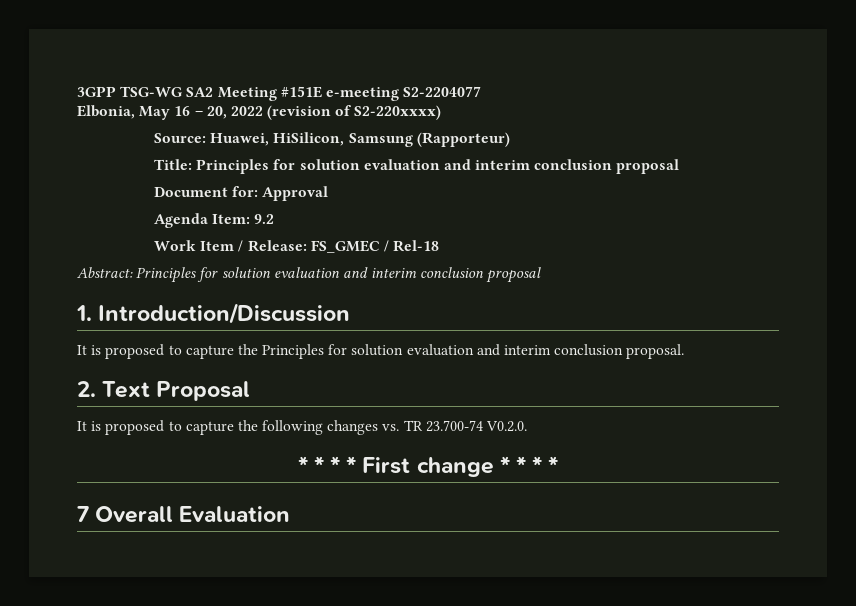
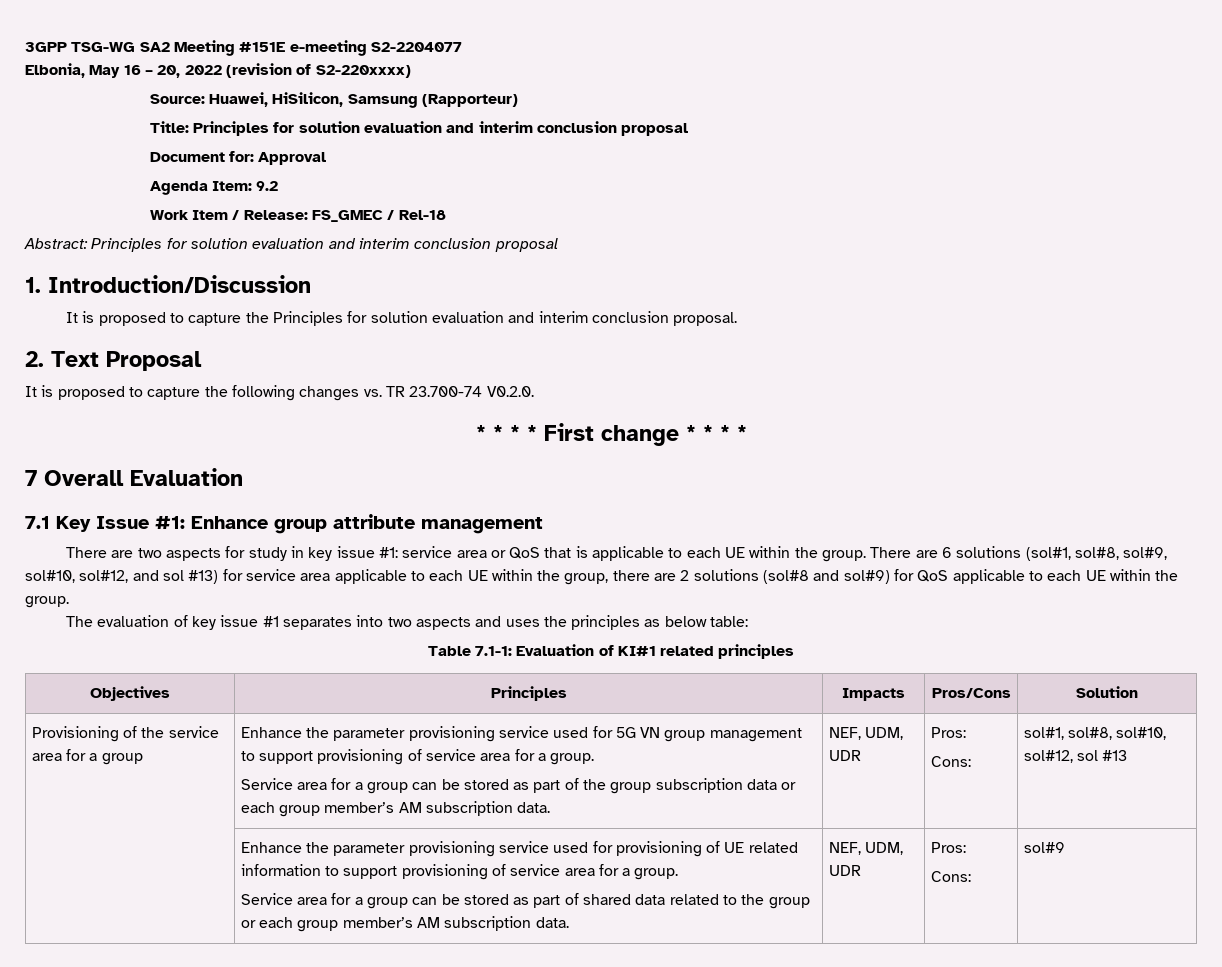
(291, 514) none -> [25,514,543,534] [65,546,1168,562] [25,569,1179,585] [25,596,69,608] [65,615,749,630] [427,644,795,659] [90,686,170,701] [490,686,567,701] [842,688,905,701] [931,688,1011,698] [1076,686,1138,698] [31,726,219,742] [31,749,143,765] [240,726,802,742] [240,749,595,765] [240,778,797,794] [240,801,551,817] [828,727,903,740] [828,750,861,761] [930,727,966,738] [930,756,971,767] [1023,727,1167,740] [1023,750,1128,763] [240,841,798,857] [240,864,679,880] [240,893,810,909] [240,916,569,932] [828,842,903,855] [828,865,861,876] [930,842,966,853] [930,871,971,882] [1023,842,1065,853] // 7.1 Key Issue #1: Enhance group attribute management // There are two aspects for study in key issue #1: service area or QoS that is applicable to each UE within the group. There are 6 solutions (sol#1, sol#8, sol#9, sol#10, sol#12, and sol #13) for service area applicable to each UE within the group, there are 2 solutions (sol#8 and sol#9) for QoS applicable to each UE within the group. // The evaluation of key issue #1 separates into two aspects and uses the principles as below table: // Table 7.1-1: Evaluation of KI#1 related principles // Objectives | Principles | Impacts | Pros/Cons | Solution // Provisioning of the service area for a group | Enhance the parameter provisioning service used for 5G VN group management to support provisioning of service area for a group. // Service area for a group can be stored as part of the group subscription data or each group member’s AM subscription data. | NEF, UDM, UDR | Pros: // Cons: | sol#1, sol#8, sol#10, sol#12, sol #13 // | Enhance the parameter provisioning service used for provisioning of UE related information to support provisioning of service area for a group. // Service area for a group can be stored as part of shared data related to the group or each group member’s AM subscription data. | NEF, UDM, UDR | Pros: // Cons: | sol#9

